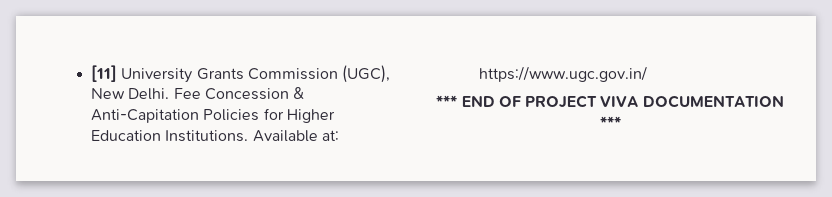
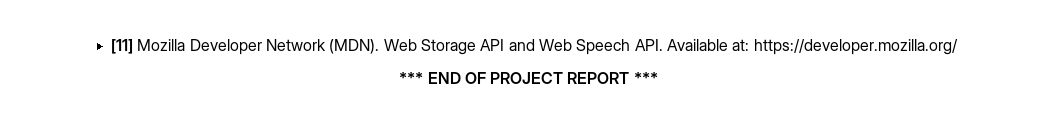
[121,65,391,83] [90,87,305,100] [90,108,335,123] [90,130,249,142] University Grants Commission (UGC), New Delhi. Fee Concession & Anti-Capitation Policies for Higher Education Institutions. -> [137,39,663,55] Mozilla Developer Network (MDN). Web Storage API and Web Speech API.
[478,66,647,82] https://www.ugc.gov.in/ -> [753,39,958,55] https://developer.mozilla.org/
[600,95,784,108] VIVA DOCUMENTATION -> [567,72,630,84] REPORT

